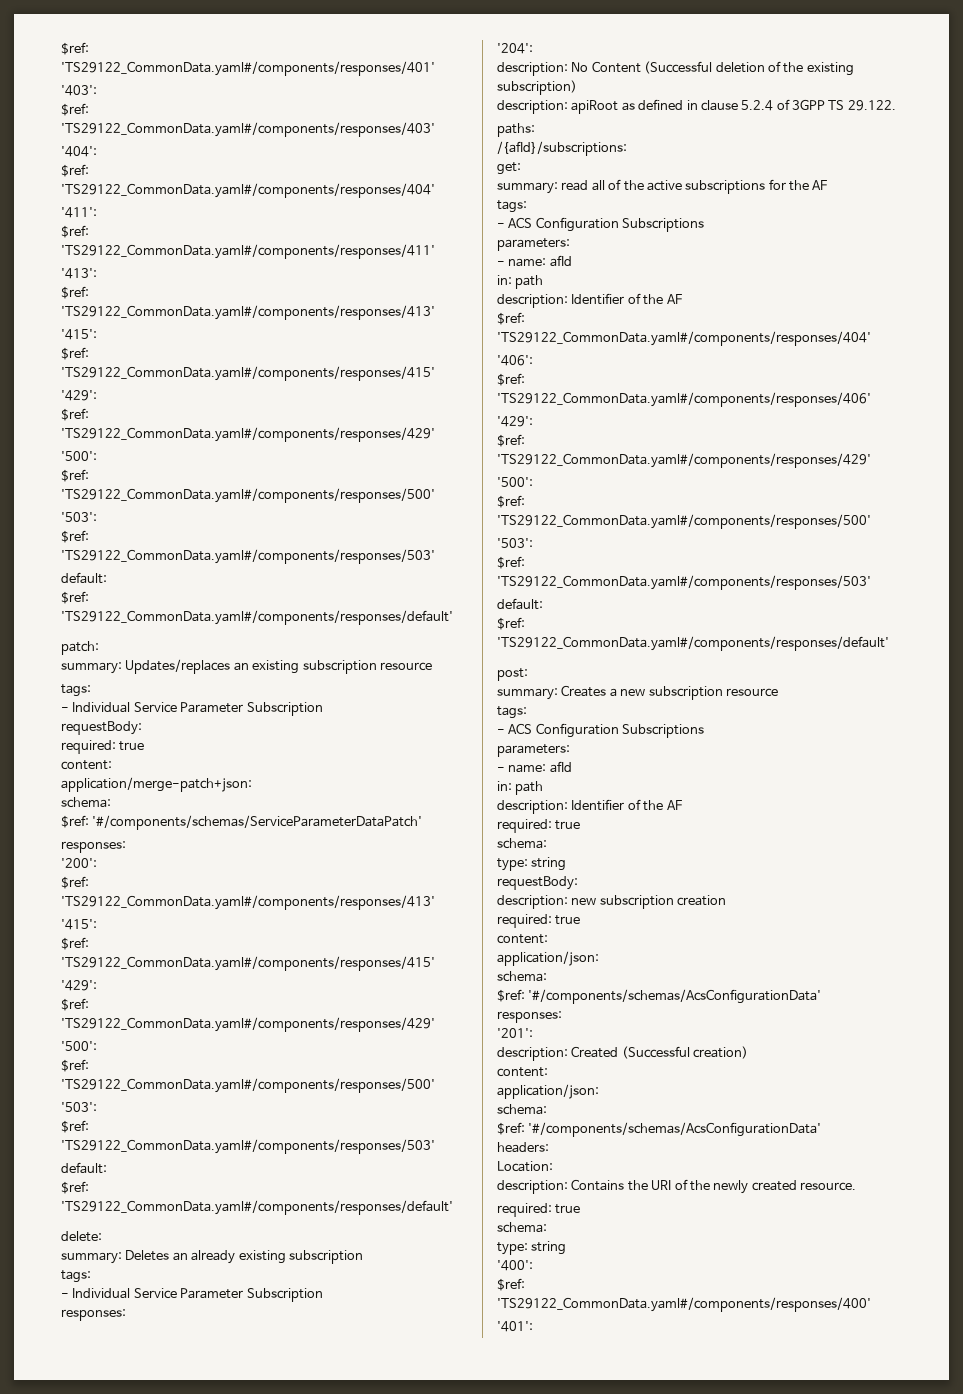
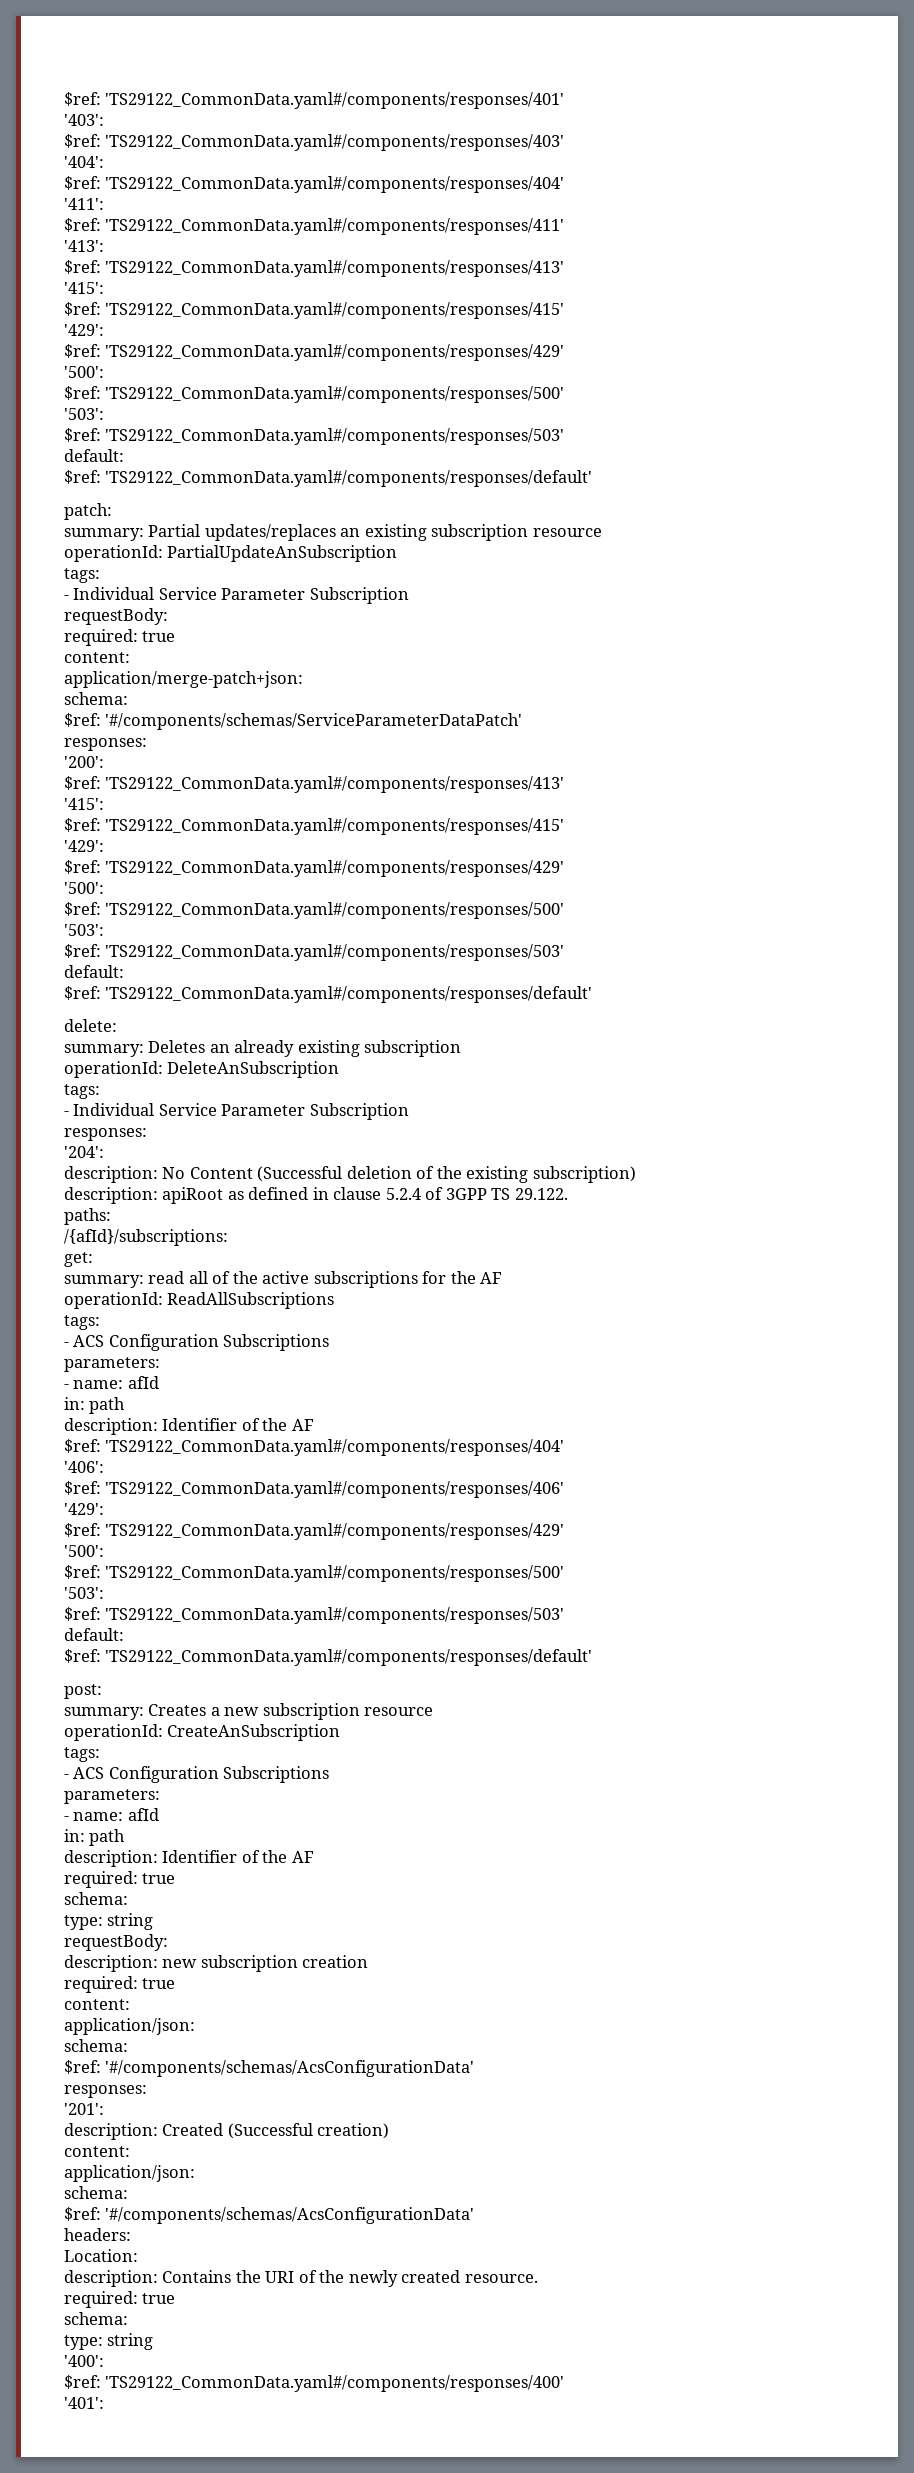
[125,659,231,674] Updates/replaces -> [148,524,336,541] Partial updates/replaces
(432, 666) none -> [64,545,398,562] // operationId: PartialUpdateAnSubscription
(363, 1257) none -> [64,1061,340,1078] // operationId: DeleteAnSubscription
(828, 185) none -> [64,1292,335,1309] // operationId: ReadAllSubscriptions
(778, 692) none -> [64,1724,341,1741] // operationId: CreateAnSubscription

